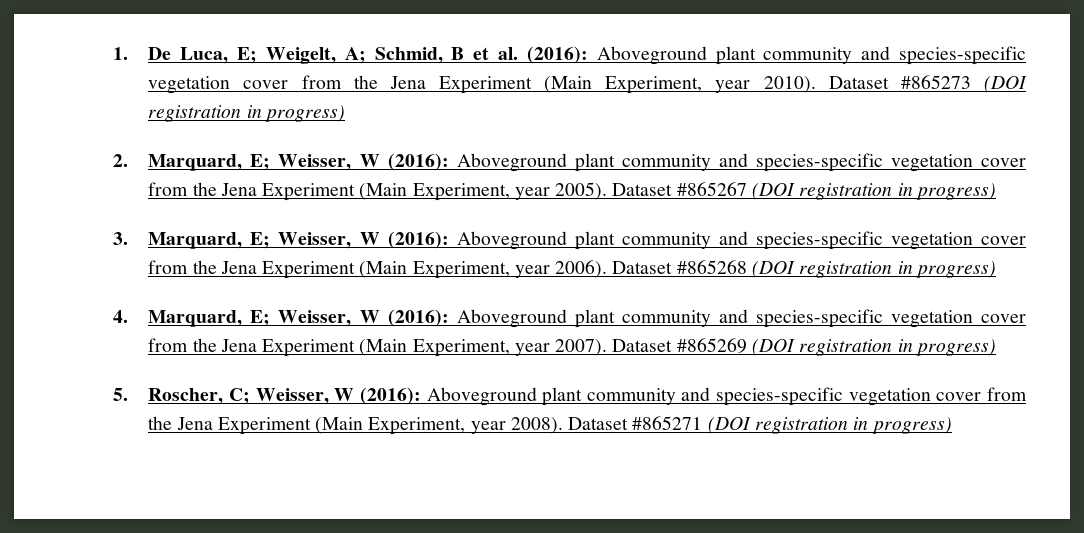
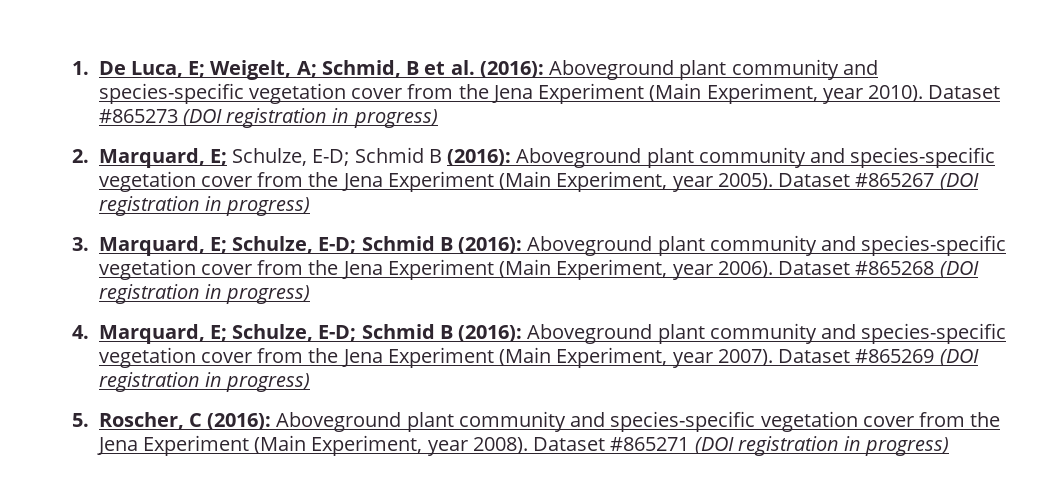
[278,154,380,171] Weisser, W -> [232,147,442,166] Schulze, E-D; Schmid B
[278,232,380,249] Weisser, W -> [232,236,453,254] Schulze, E-D; Schmid B
[278,310,380,327] Weisser, W -> [232,324,453,342] Schulze, E-D; Schmid B
[228,388,355,405] C; Weisser, W -> [188,413,202,427] C

